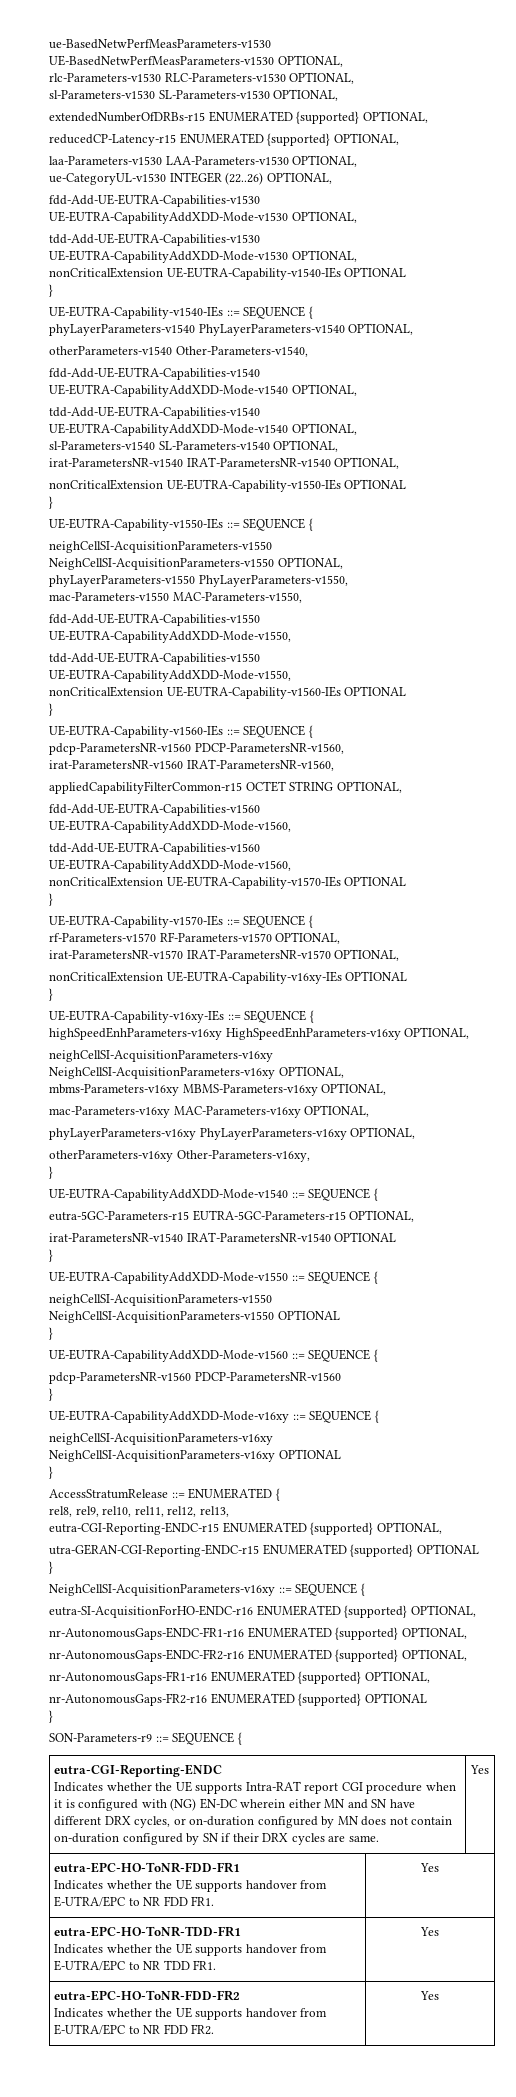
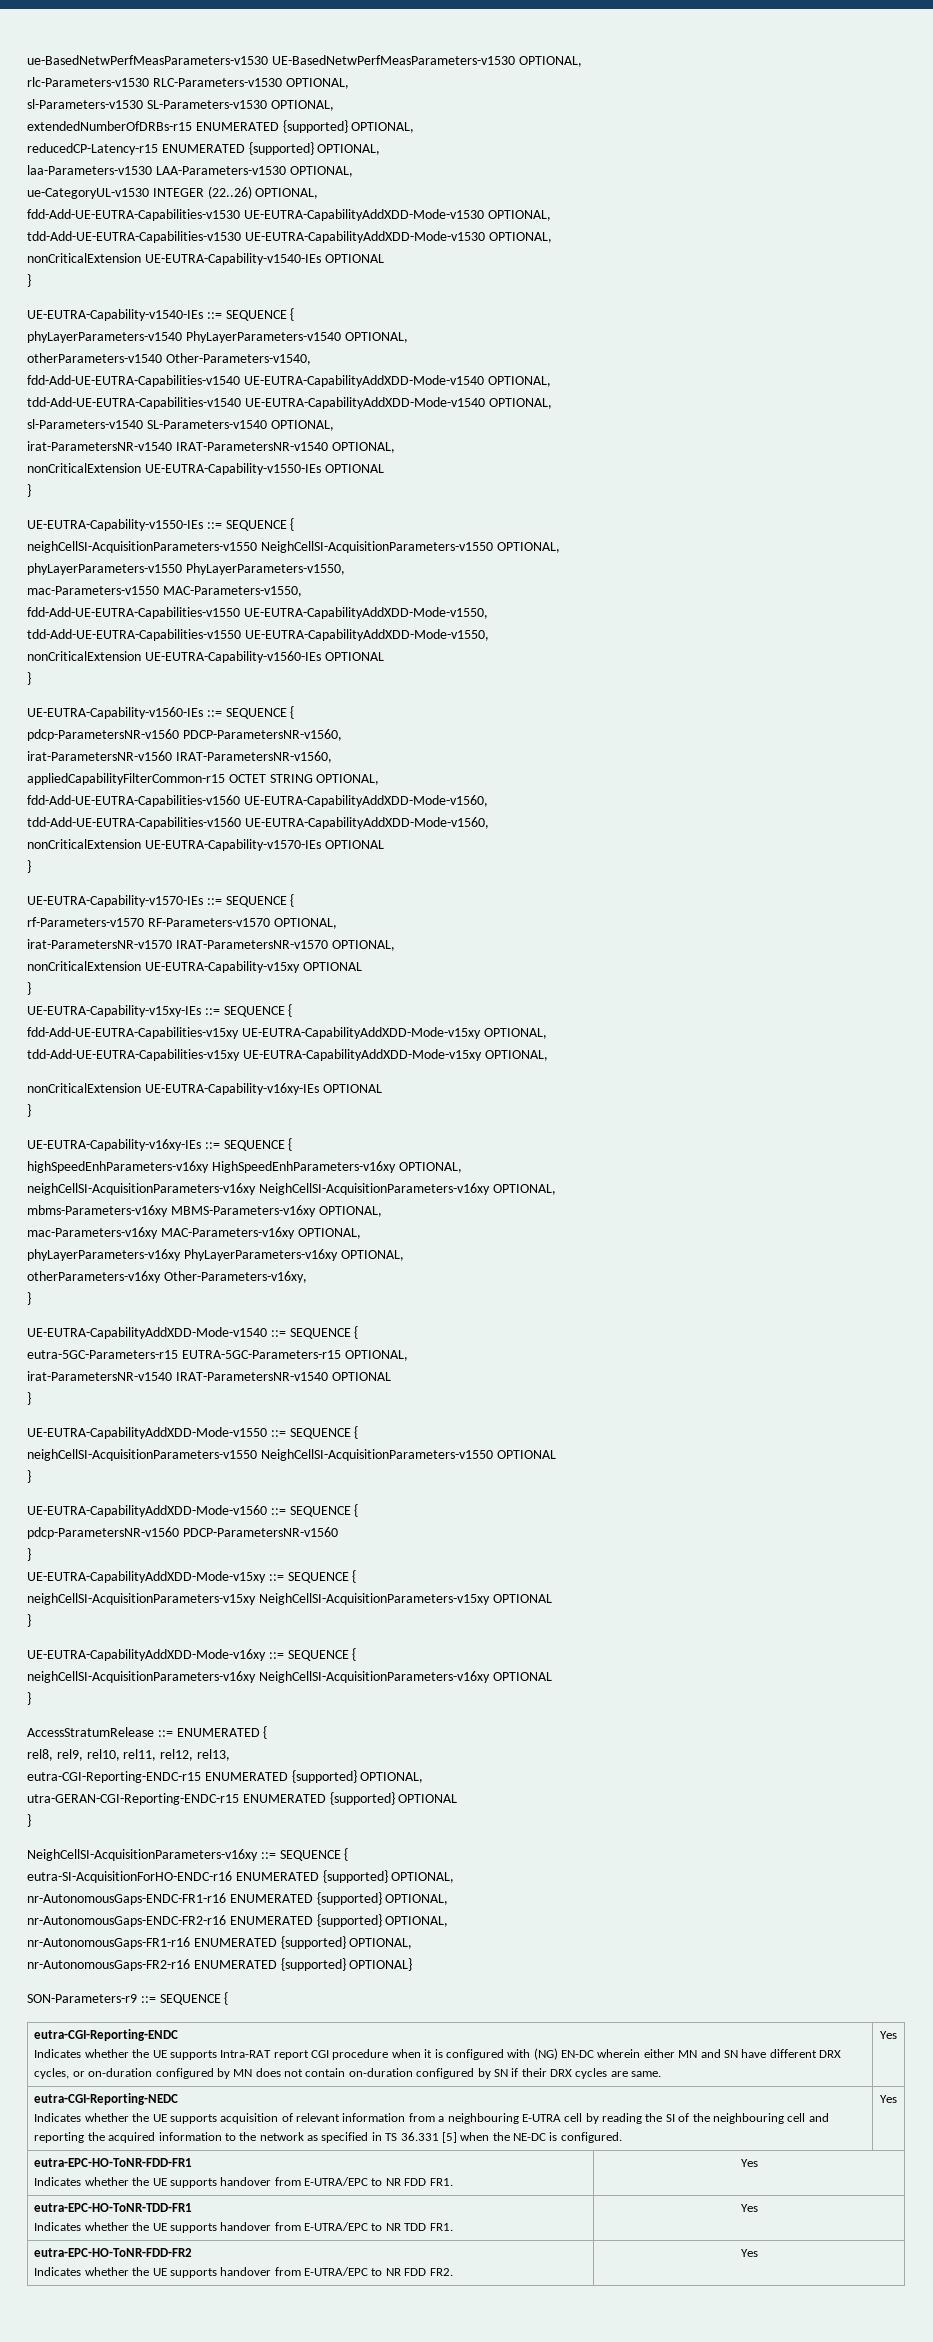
(400, 955) none -> [27,961,362,973] [27,982,31,995] [27,1004,293,1017] [27,1027,547,1039] [27,1049,548,1061] // nonCriticalExtension UE-EUTRA-Capability-v15xy OPTIONAL // } // UE-EUTRA-Capability-v15xy-IEs ::= SEQUENCE { // fdd-Add-UE-EUTRA-Capabilities-v15xy UE-EUTRA-CapabilityAddXDD-Mode-v15xy OPTIONAL, // tdd-Add-UE-EUTRA-Capabilities-v15xy UE-EUTRA-CapabilityAddXDD-Mode-v15xy OPTIONAL,
(53, 1394) none -> [27,1570,357,1583] [27,1593,552,1605] [27,1614,31,1627] // UE-EUTRA-CapabilityAddXDD-Mode-v15xy ::= SEQUENCE { // neighCellSI-AcquisitionParameters-v15xy NeighCellSI-AcquisitionParameters-v15xy OPTIONAL // }
[364,1693,427,1703] [49,1710,53,1723] OPTIONAL // } -> [349,1958,413,1971] OPTIONAL}
(489, 1769) none -> [34,2093,179,2105] [34,2113,829,2124] [34,2132,622,2143] [880,2095,897,2103] // eutra-CGI-Reporting-NEDC // Indicates whether the UE supports acquisition of relevant information from a neighbouring E-UTRA cell by reading the SI of the neighbouring cell and reporting the acquired information to the network as specified in TS 36.331 [5] when the NE-DC is configured. | Yes

